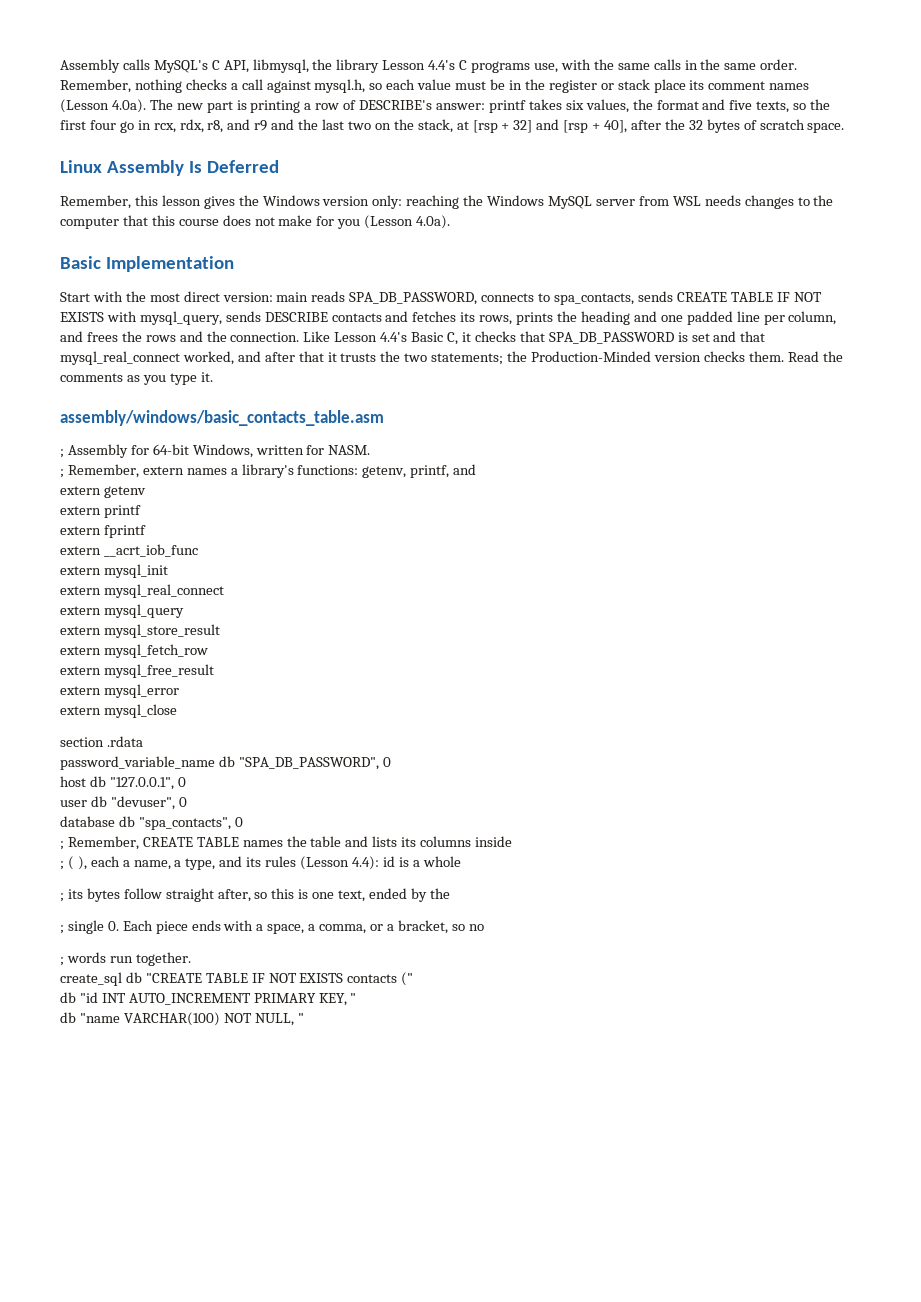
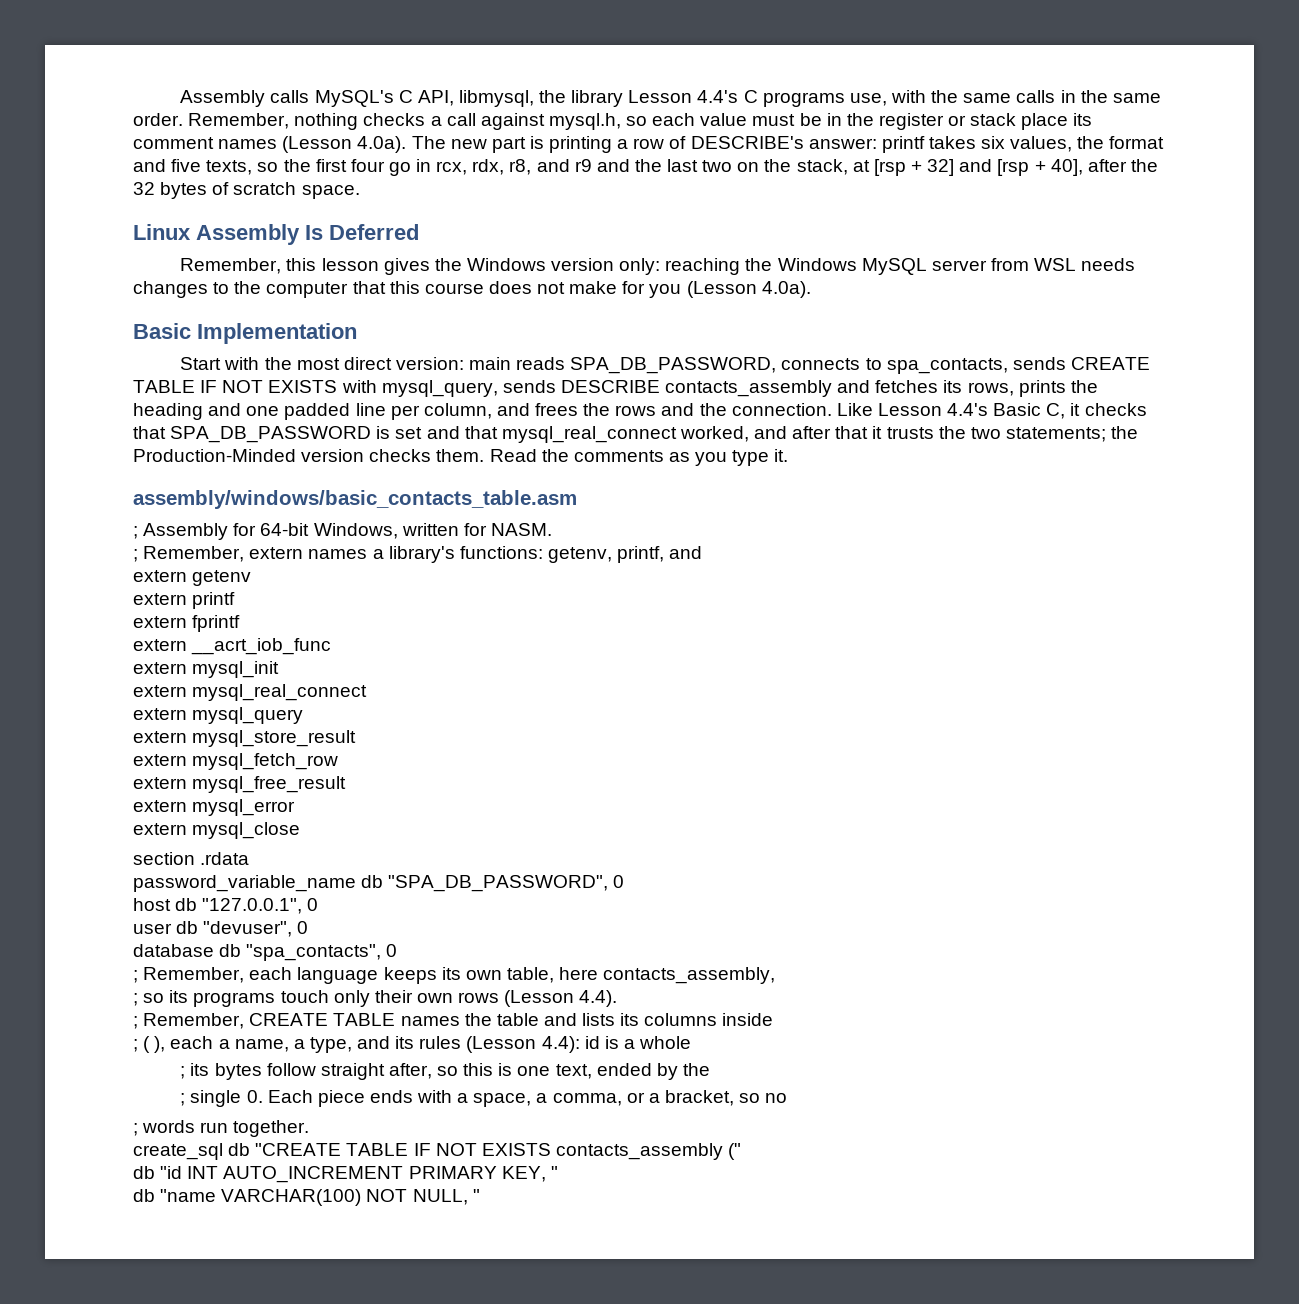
[331,313,382,322] contacts -> [665,380,833,397] contacts_assembly
(243, 822) none -> [133,967,776,984] [133,990,618,1007] // ; Remember, each language keeps its own table, here contacts_assembly, // ; so its programs touch only their own rows (Lesson 4.4).
[347,974,398,983] contacts -> [555,1143,723,1160] contacts_assembly

